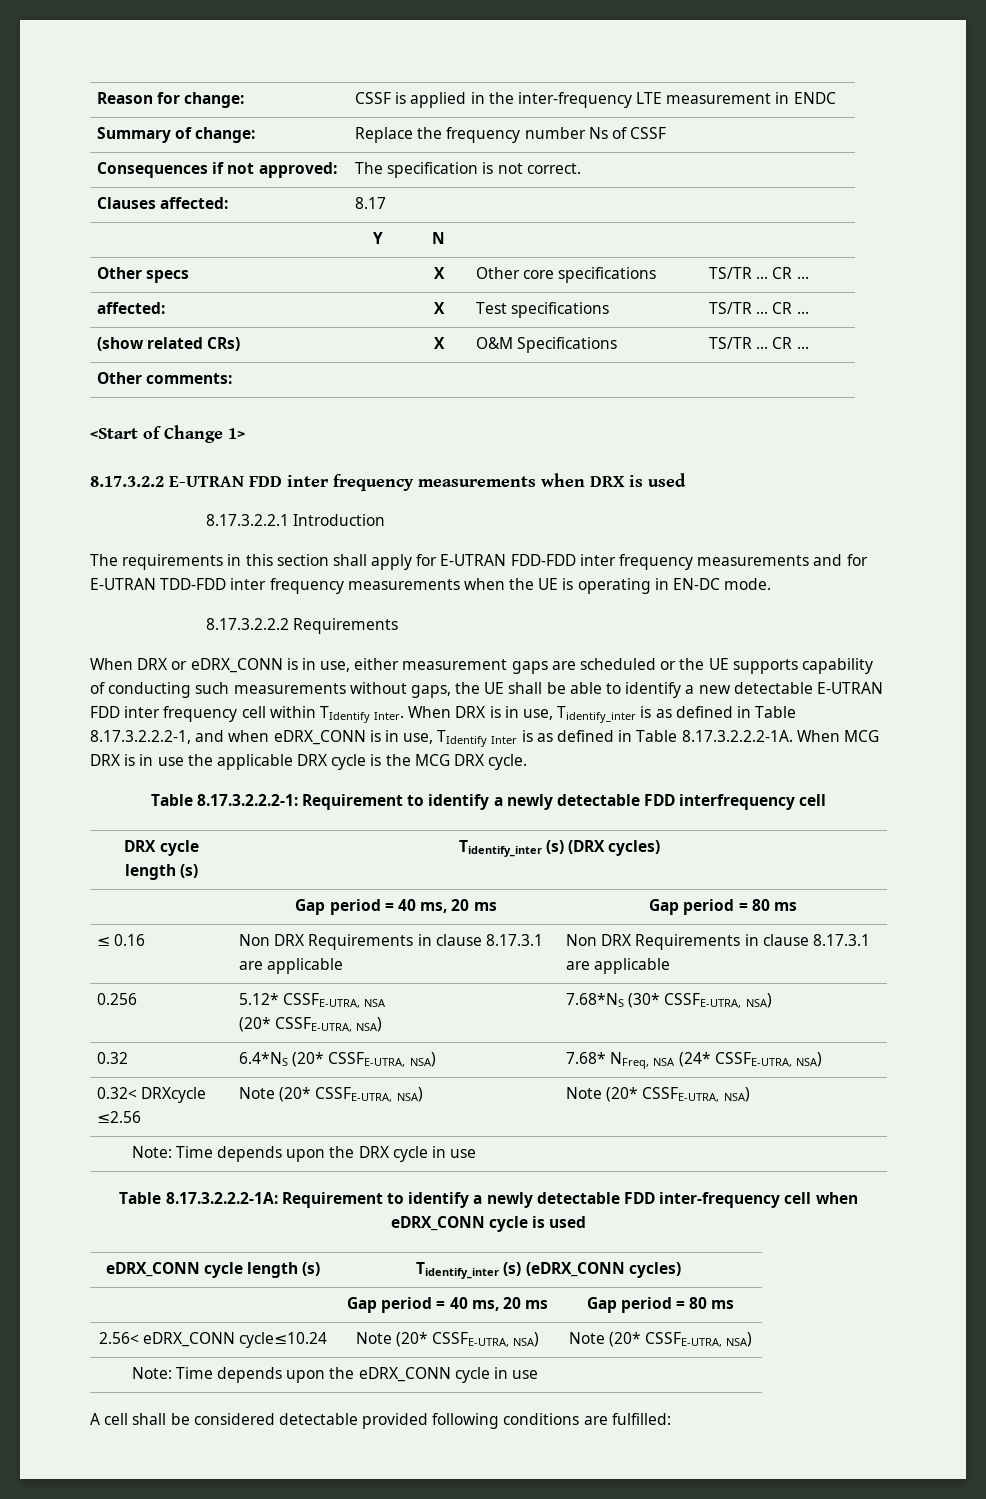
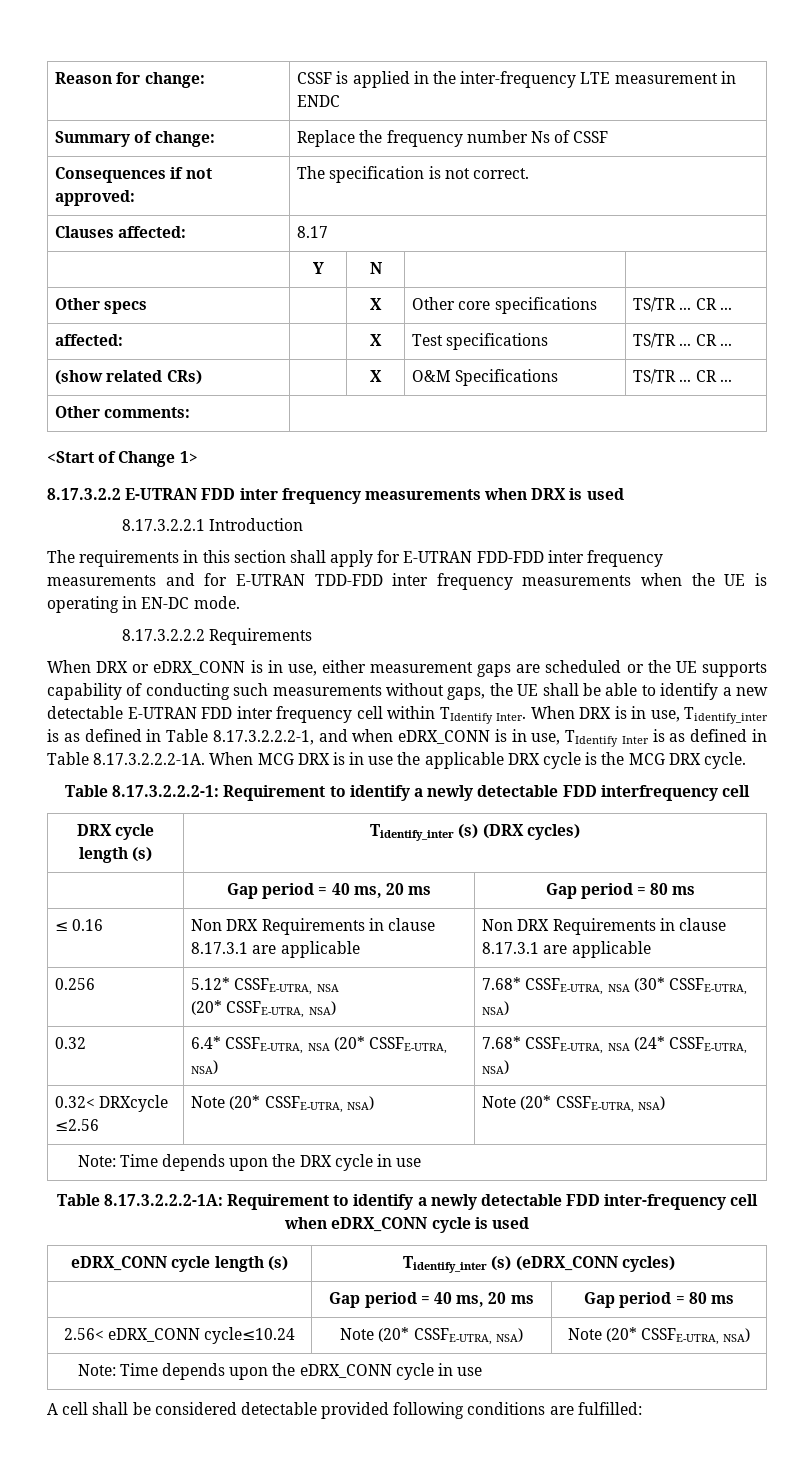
[565,993,624,1007] 7.68*NS -> [482,977,630,995] 7.68* CSSFE-UTRA, NSA
[238,1052,436,1067] [565,1052,650,1069] 6.4*NS (20* CSSFE-UTRA, NSA) | 7.68* NFreq, -> [191,1036,447,1054] [191,1060,219,1074] [482,1036,604,1054] 6.4* CSSFE-UTRA, NSA (20* CSSFE-UTRA, NSA) | 7.68* CSSFE-UTRA,

